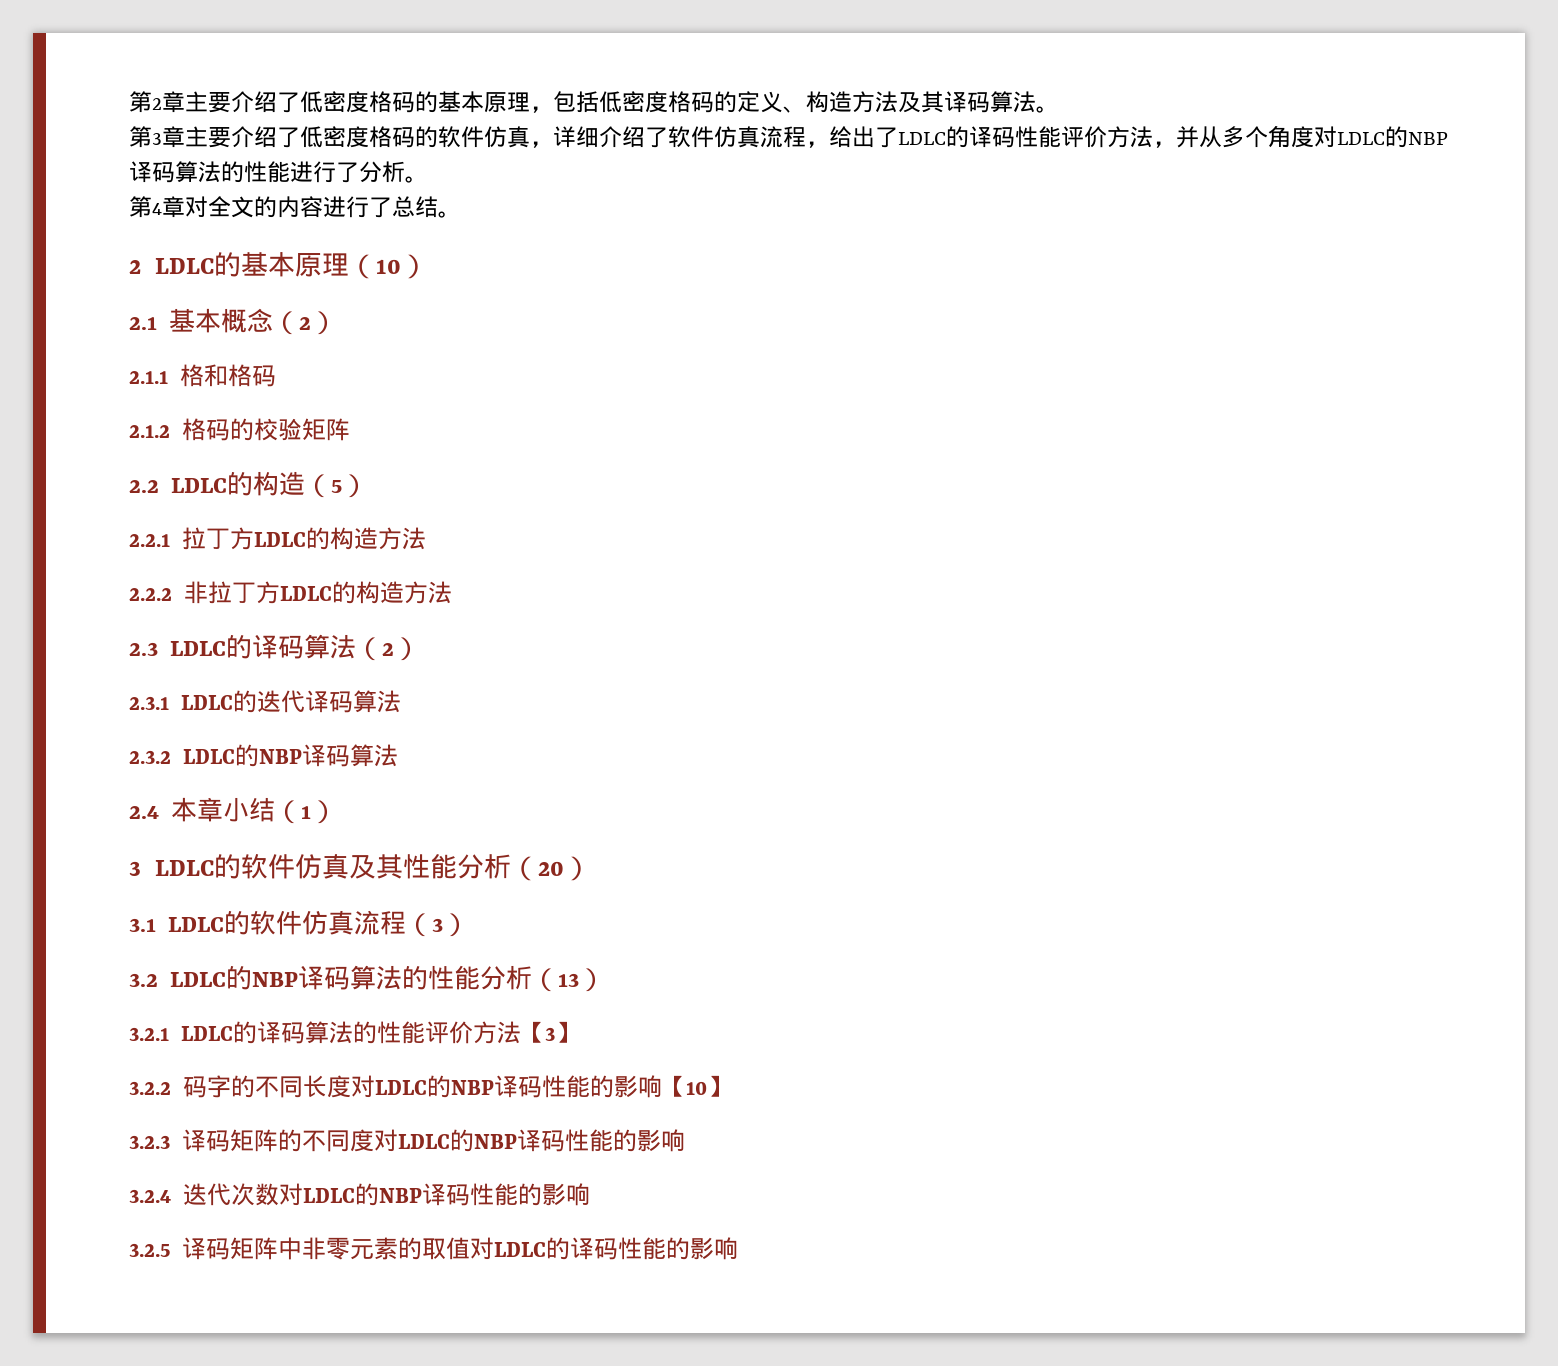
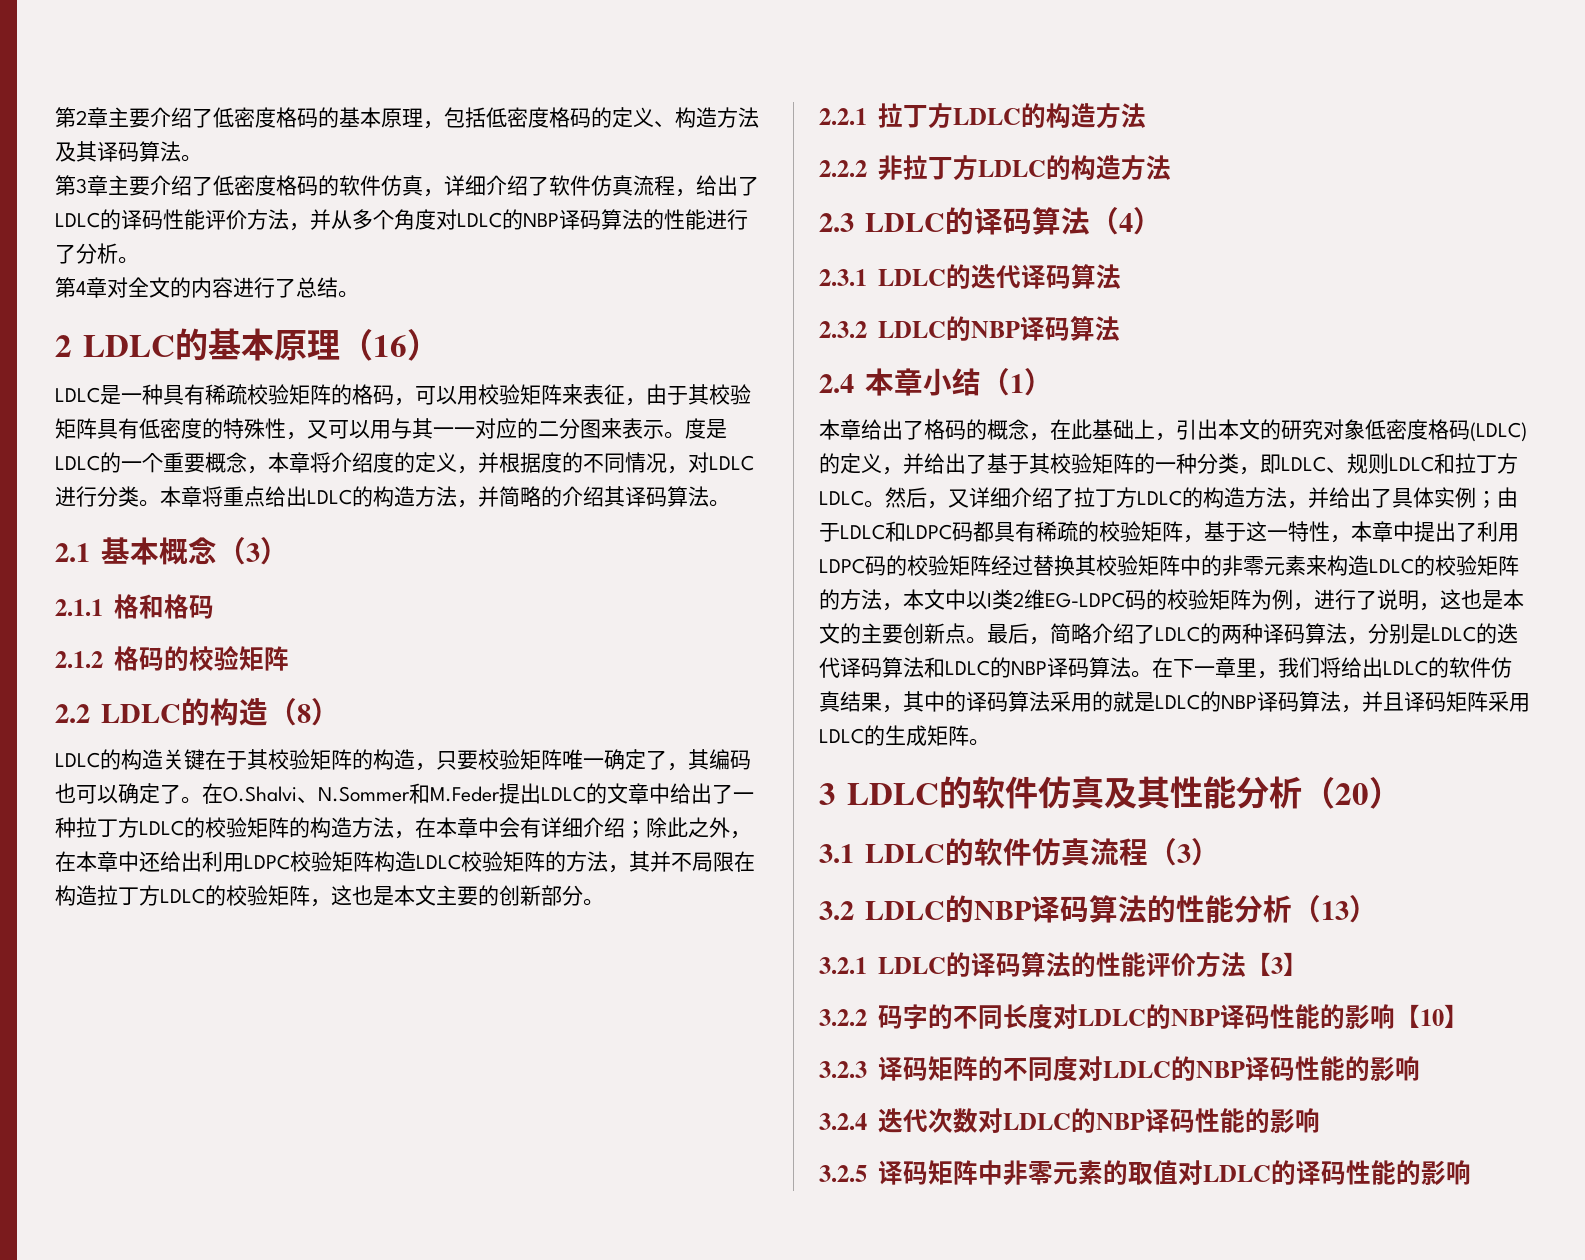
[376,254,429,279] 10） -> [372,329,440,361] [55,384,751,406] [55,418,727,440] [55,452,754,474] [55,486,730,508] 16） // LDLC是一种具有稀疏校验矩阵的格码，可以用校验矩阵来表征，由于其校验矩阵具有低密度的特殊性，又可以用与其一一对应的二分图来表示。度是LDLC的一个重要概念，本章将介绍度的定义，并根据度的不同情况，对LDLC进行分类。本章将重点给出LDLC的构造方法，并简略的介绍其译码算法。
[298,317,311,330] 2 -> [245,543,260,562] 3
[330,474,368,498] 5） -> [296,698,340,726] [55,749,751,771] [55,783,754,804] [55,817,751,839] [55,851,755,873] [55,885,604,907] 8） // LDLC的构造关键在于其校验矩阵的构造，只要校验矩阵唯一确定了，其编码也可以确定了。在O.Shalvi、N.Sommer和M.Feder提出LDLC的文章中给出了一种拉丁方LDLC的校验矩阵的构造方法，在本章中会有详细介绍；除此之外，在本章中还给出利用LDPC校验矩阵构造LDLC校验矩阵的方法，其并不局限在构造拉丁方LDLC的校验矩阵，这也是本文主要的创新部分。
[381,643,394,656] 2 -> [1118,213,1133,232] 4
(337, 812) none -> [819,419,1527,442] [819,453,1518,475] [819,487,1518,509] [819,521,1519,543] [819,555,1519,576] [819,589,1524,611] [819,623,1518,645] [819,657,1512,679] [819,691,1530,713] [819,725,990,746] // 本章给出了格码的概念，在此基础上，引出本文的研究对象低密度格码(LDLC)的定义，并给出了基于其校验矩阵的一种分类，即LDLC、规则LDLC和拉丁方LDLC。然后，又详细介绍了拉丁方LDLC的构造方法，并给出了具体实例；由于LDLC和LDPC码都具有稀疏的校验矩阵，基于这一特性，本章中提出了利用LDPC码的校验矩阵经过替换其校验矩阵中的非零元素来构造LDLC的校验矩阵的方法，本文中以I类2维EG-LDPC码的校验矩阵为例，进行了说明，这也是本文的主要创新点。最后，简略介绍了LDLC的两种译码算法，分别是LDLC的迭代译码算法和LDLC的NBP译码算法。在下一章里，我们将给出LDLC的软件仿真结果，其中的译码算法采用的就是LDLC的NBP译码算法，并且译码矩阵采用LDLC的生成矩阵。

